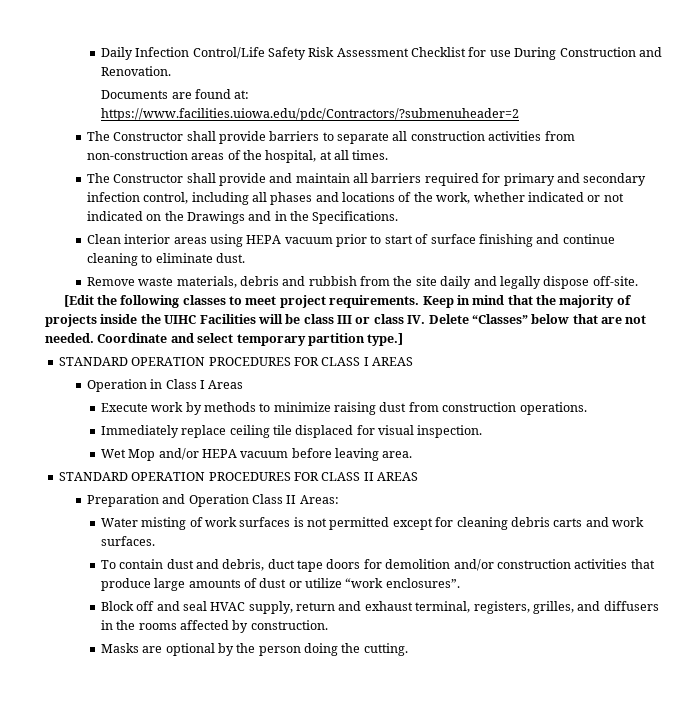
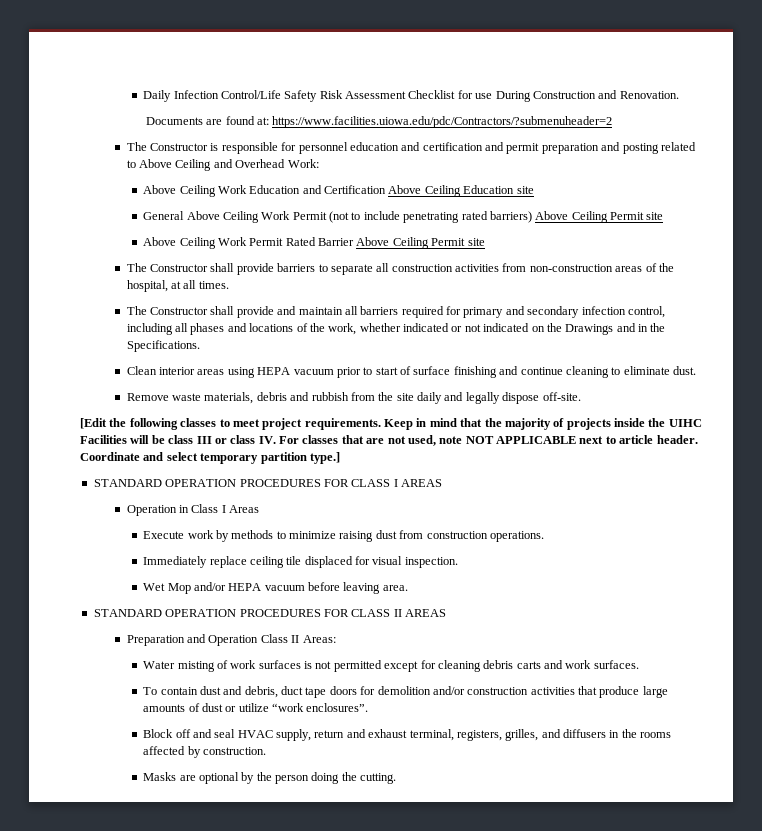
(520, 114) none -> [126,142,696,154] [126,159,319,171] [143,185,534,197] [143,211,664,223] [143,237,485,249] // The Constructor is responsible for personnel education and certification and permit preparation and posting related to Above Ceiling and Overhead Work: // Above Ceiling Work Education and Certification Above Ceiling Education site // General Above Ceiling Work Permit (not to include penetrating rated barriers) Above Ceiling Permit site // Above Ceiling Work Permit Rated Barrier Above Ceiling Permit site
[428,314,647,324] [45,333,94,343] Delete “Classes” below that are not needed. -> [279,435,698,446] For classes that are not used, note NOT APPLICABLE next to article header.

